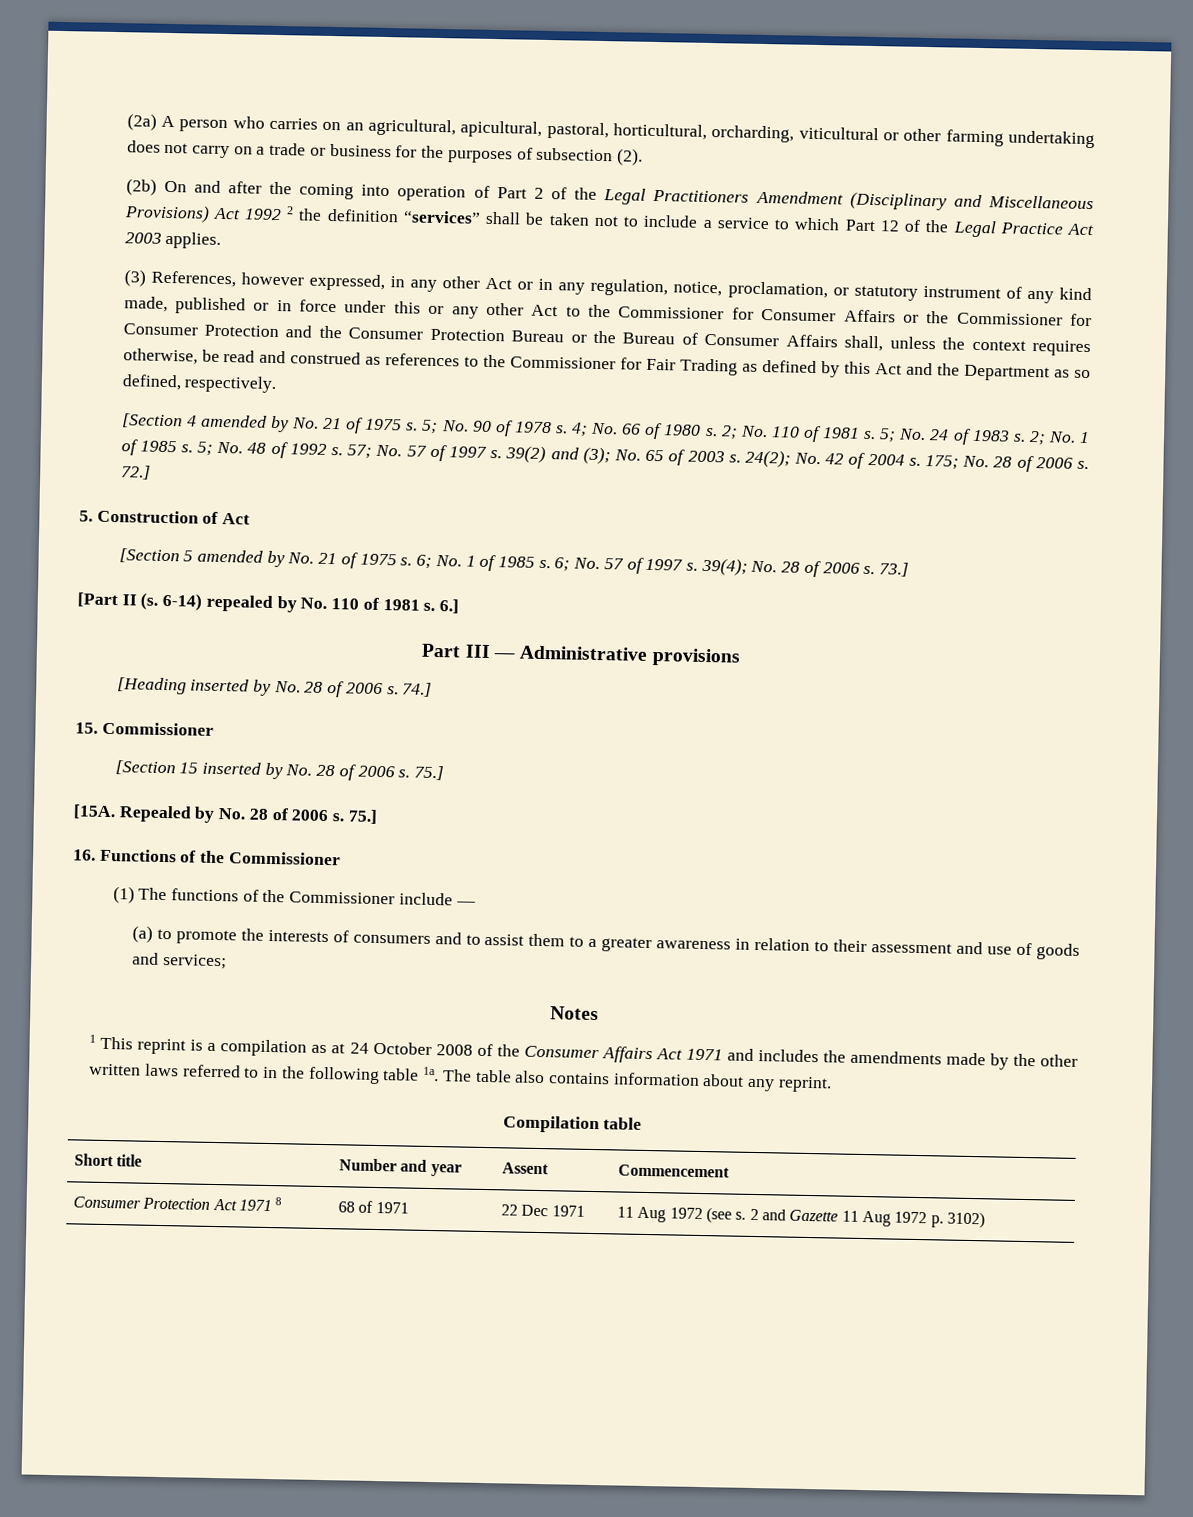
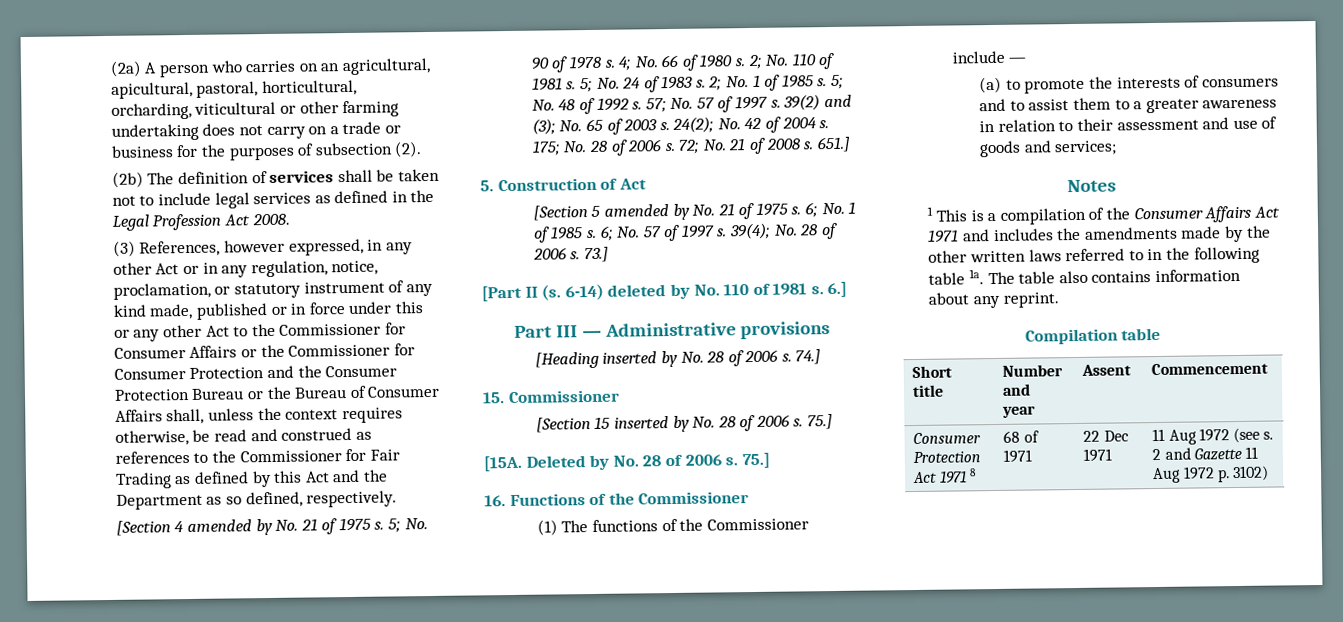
[163,180,1094,211] [123,204,481,224] On and after the coming into operation of Part 2 of the Legal Practitioners Amendment (Disciplinary and Miscellaneous Provisions) Act 1992 2 the definition “services” -> [147,170,335,185] The definition of services
[702,217,1095,238] [124,231,222,249] a service to which Part 12 of the Legal Practice Act 2003 applies. -> [214,189,435,209] [111,213,290,231] legal services as defined in the Legal Profession Act 2008.
[120,465,151,480] 72.] -> [678,136,851,155] 72; No. 21 of 2008 s. 651.]
[205,594,273,612] repealed -> [607,284,667,297] deleted
[118,805,192,823] Repealed -> [525,455,586,468] Deleted
[137,1038,187,1055] reprint -> (967, 215) none
[311,1041,473,1056] as at 24 October 2008 -> (1086, 216) none

